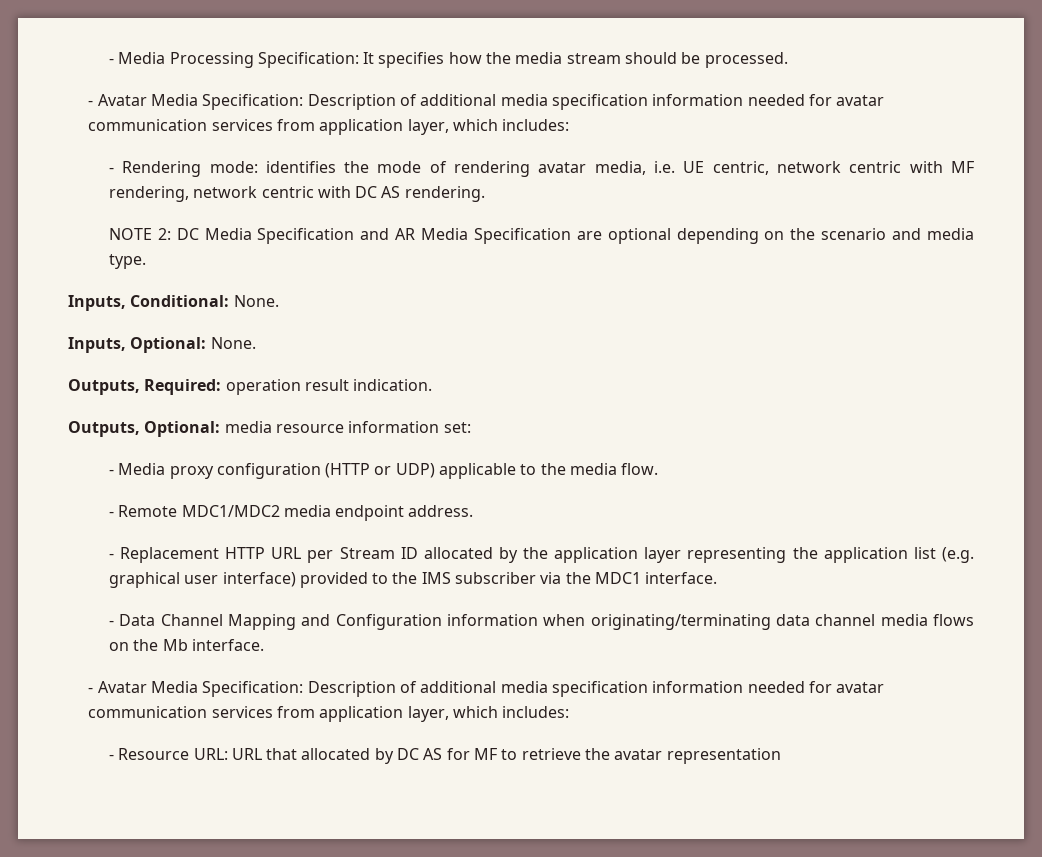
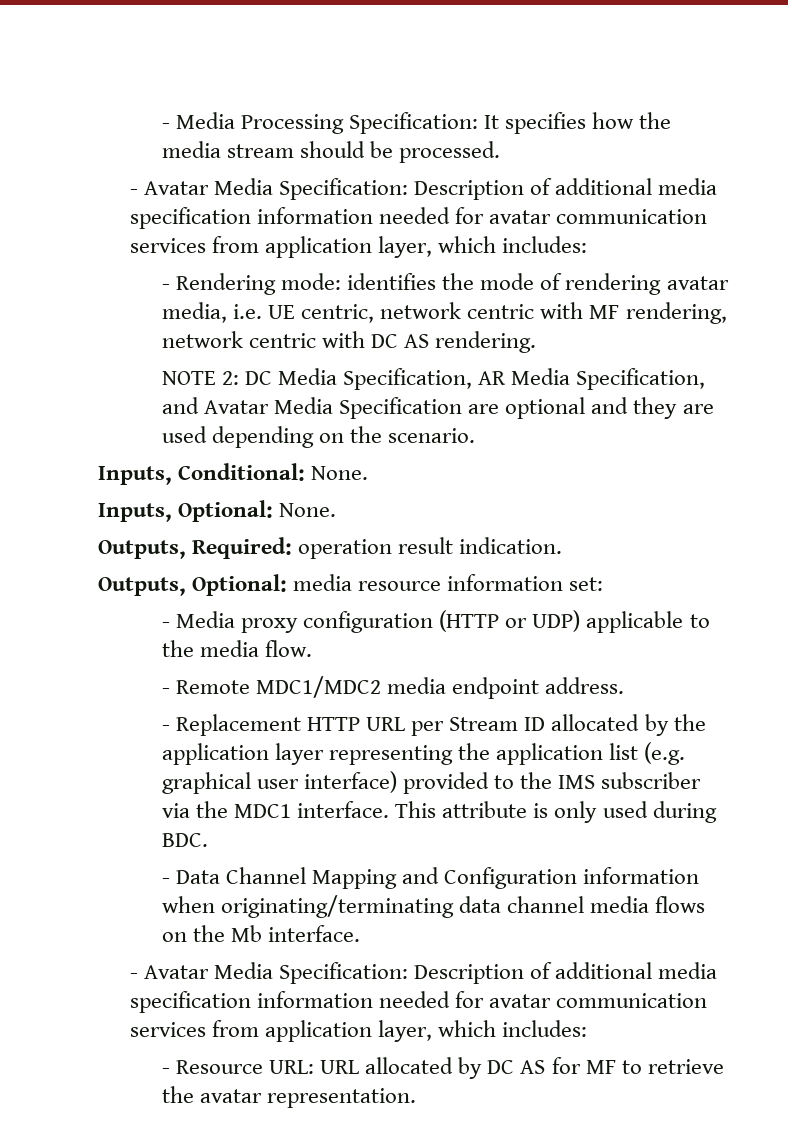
[257,228,975,244] [108,254,146,269] Specification and AR Media Specification are optional depending on the scenario and media type. -> [343,368,706,390] [161,397,714,419] [161,426,476,448] Specification, AR Media Specification, and Avatar Media Specification are optional and they are used depending on the scenario.
(718, 578) none -> [395,801,717,823] [161,833,208,847] This attribute is only used during BDC.
[266,748,298,760] that -> (360, 1067) none
[666,748,781,764] representation -> [267,1088,417,1108] representation.

